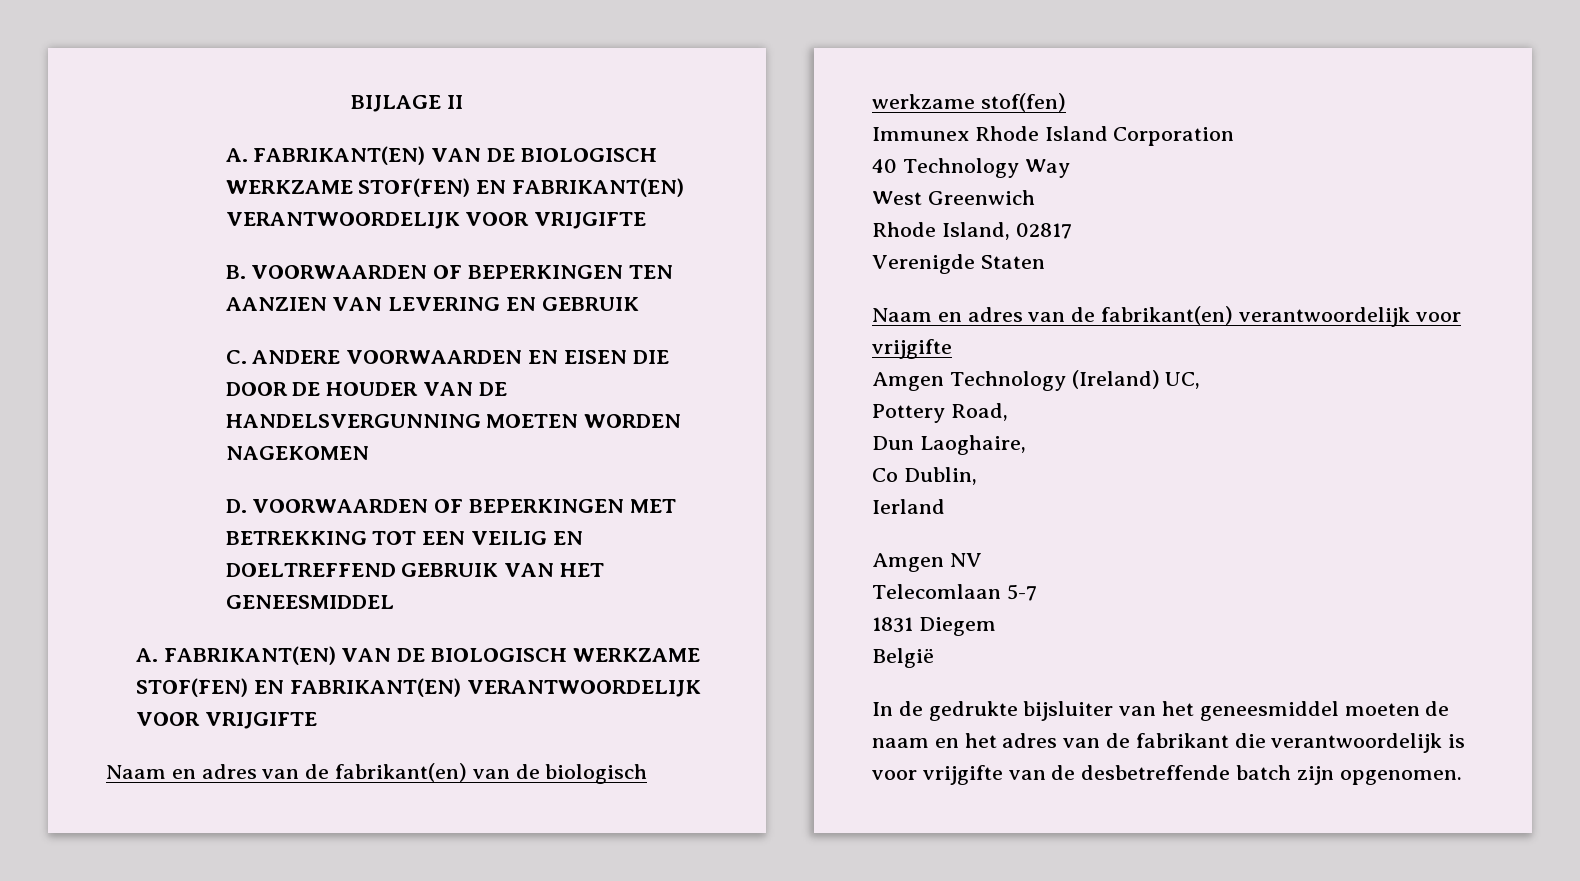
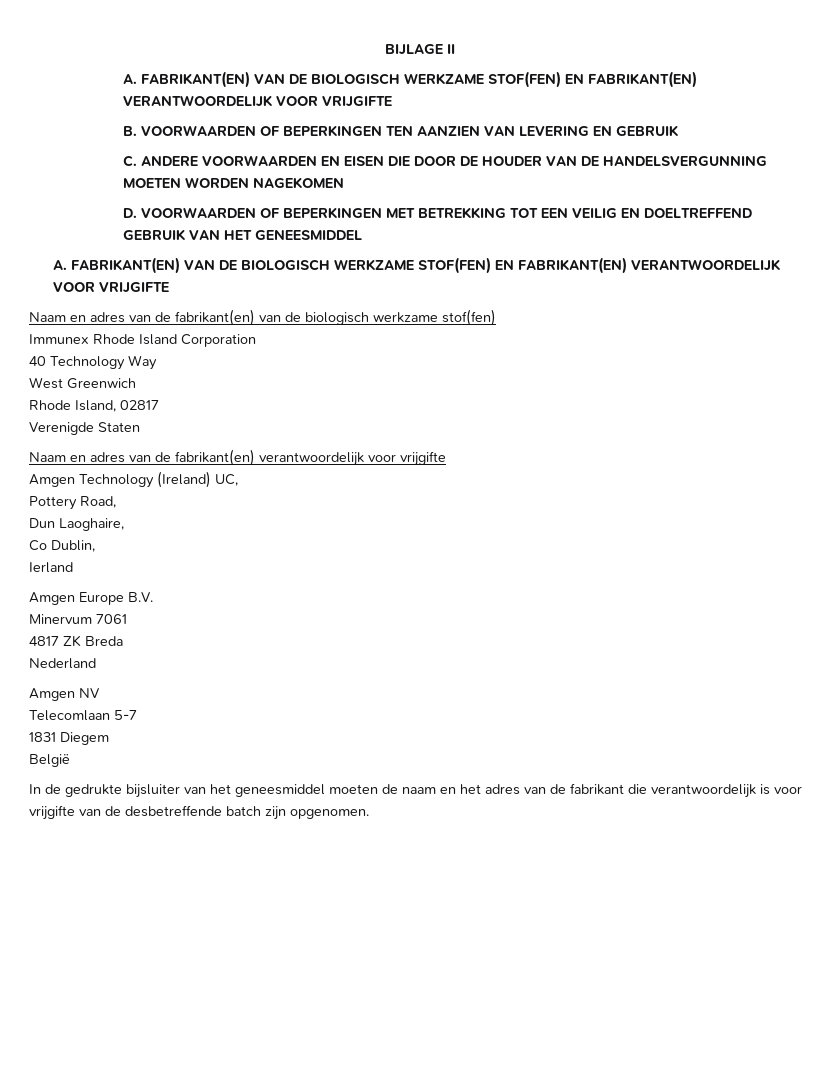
(945, 506) none -> [29,592,153,605] [29,614,127,624] [29,635,123,647] [29,658,96,669] // Amgen Europe B.V. // Minervum 7061 // 4817 ZK Breda // Nederland

